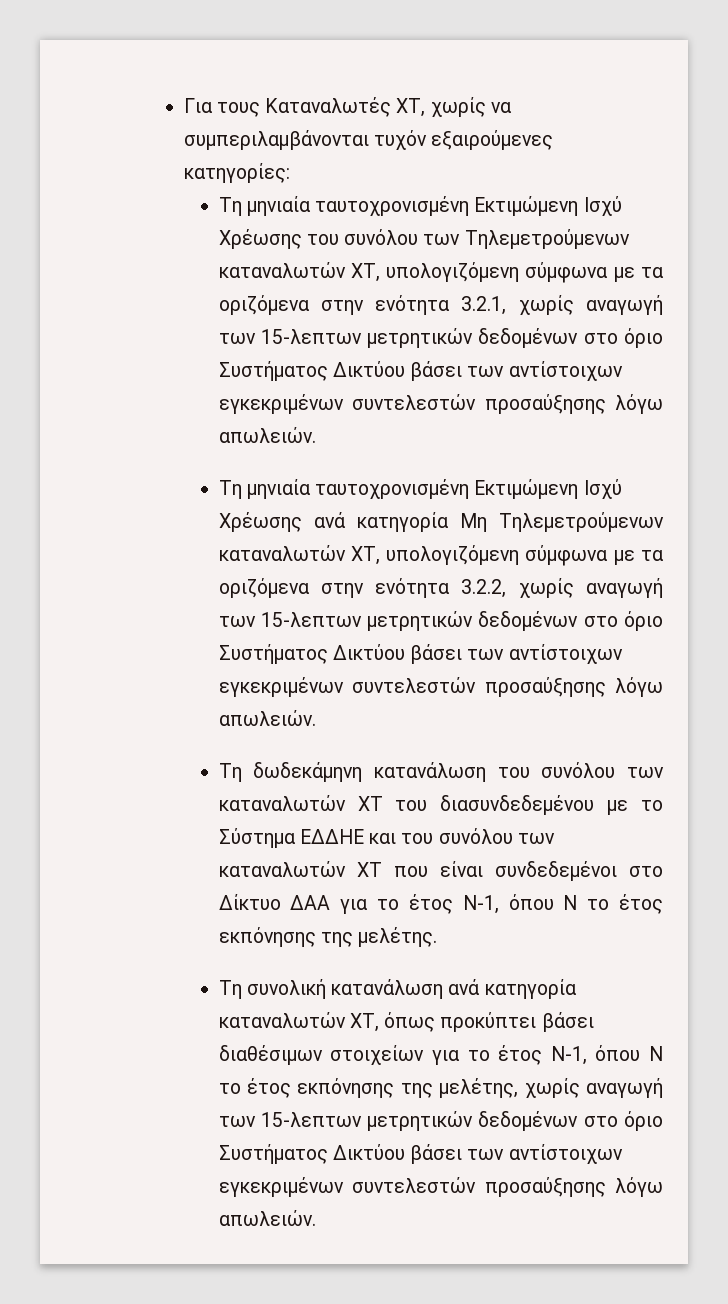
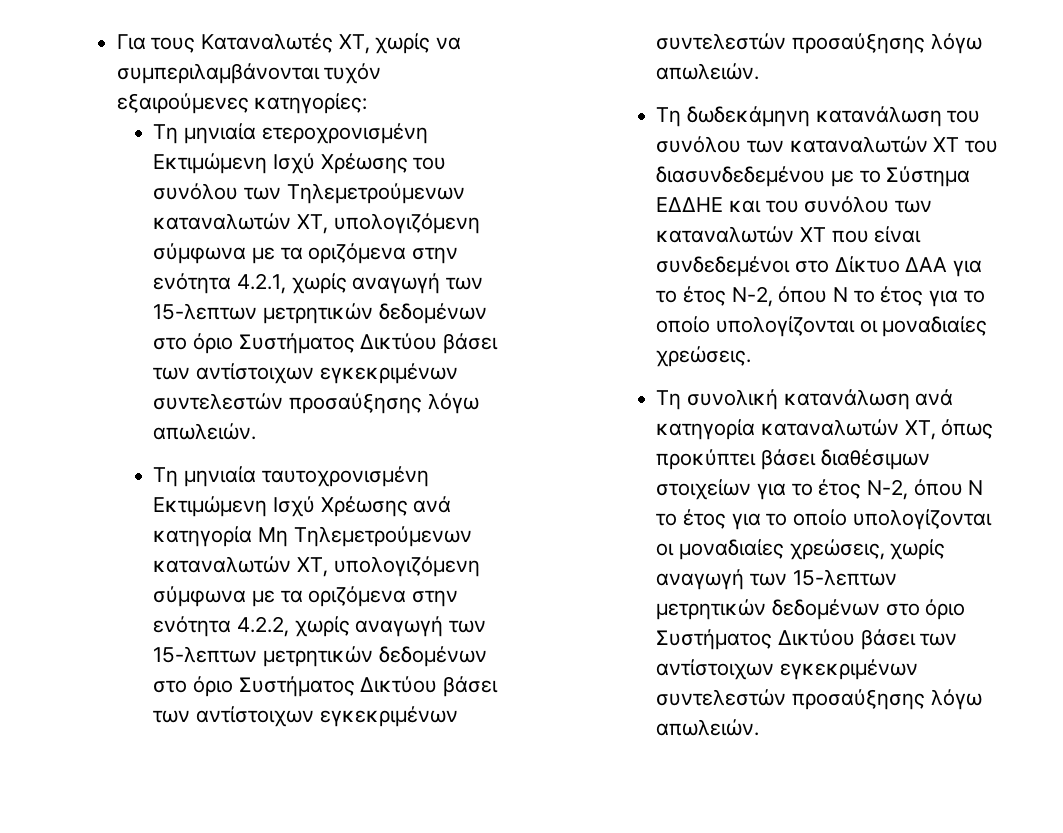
[315,196,470,216] ταυτοχρονισμένη -> [261,123,428,144] ετεροχρονισμένη
[461,296,507,315] 3.2.1, -> [237,273,287,294] 4.2.1,
[461,579,507,598] 3.2.2, -> [237,616,290,637] 4.2.2,
[462,894,663,914] [218,927,438,947] Ν-1, όπου Ν το έτος εκπόνησης της μελέτης. -> [731,286,985,307] [656,316,988,337] [656,346,752,367] Ν-2, όπου Ν το έτος για το οποίο υπολογίζονται οι μοναδιαίες χρεώσεις.
[550,1045,663,1065] [218,1078,519,1098] Ν-1, όπου Ν το έτος εκπόνησης της μελέτης, -> [867,479,984,500] [656,509,992,530] [656,539,885,560] Ν-2, όπου Ν το έτος για το οποίο υπολογίζονται οι μοναδιαίες χρεώσεις,

